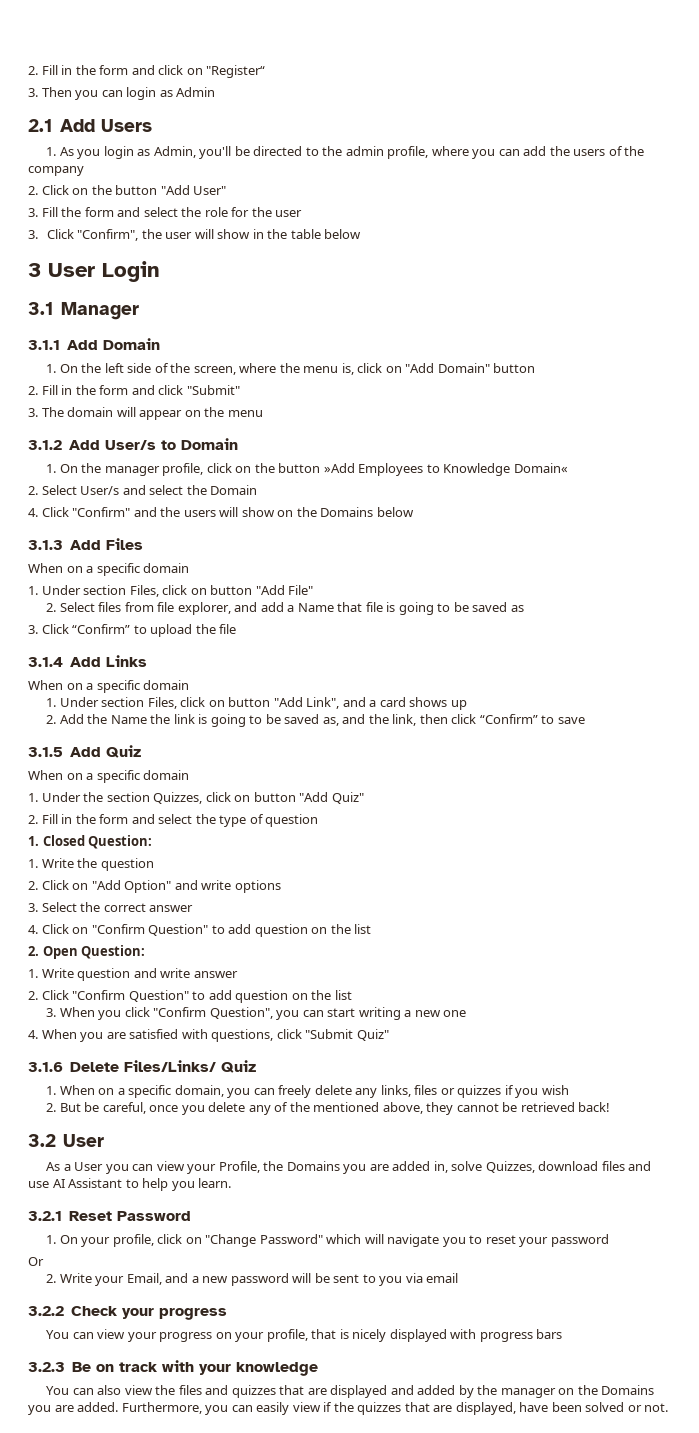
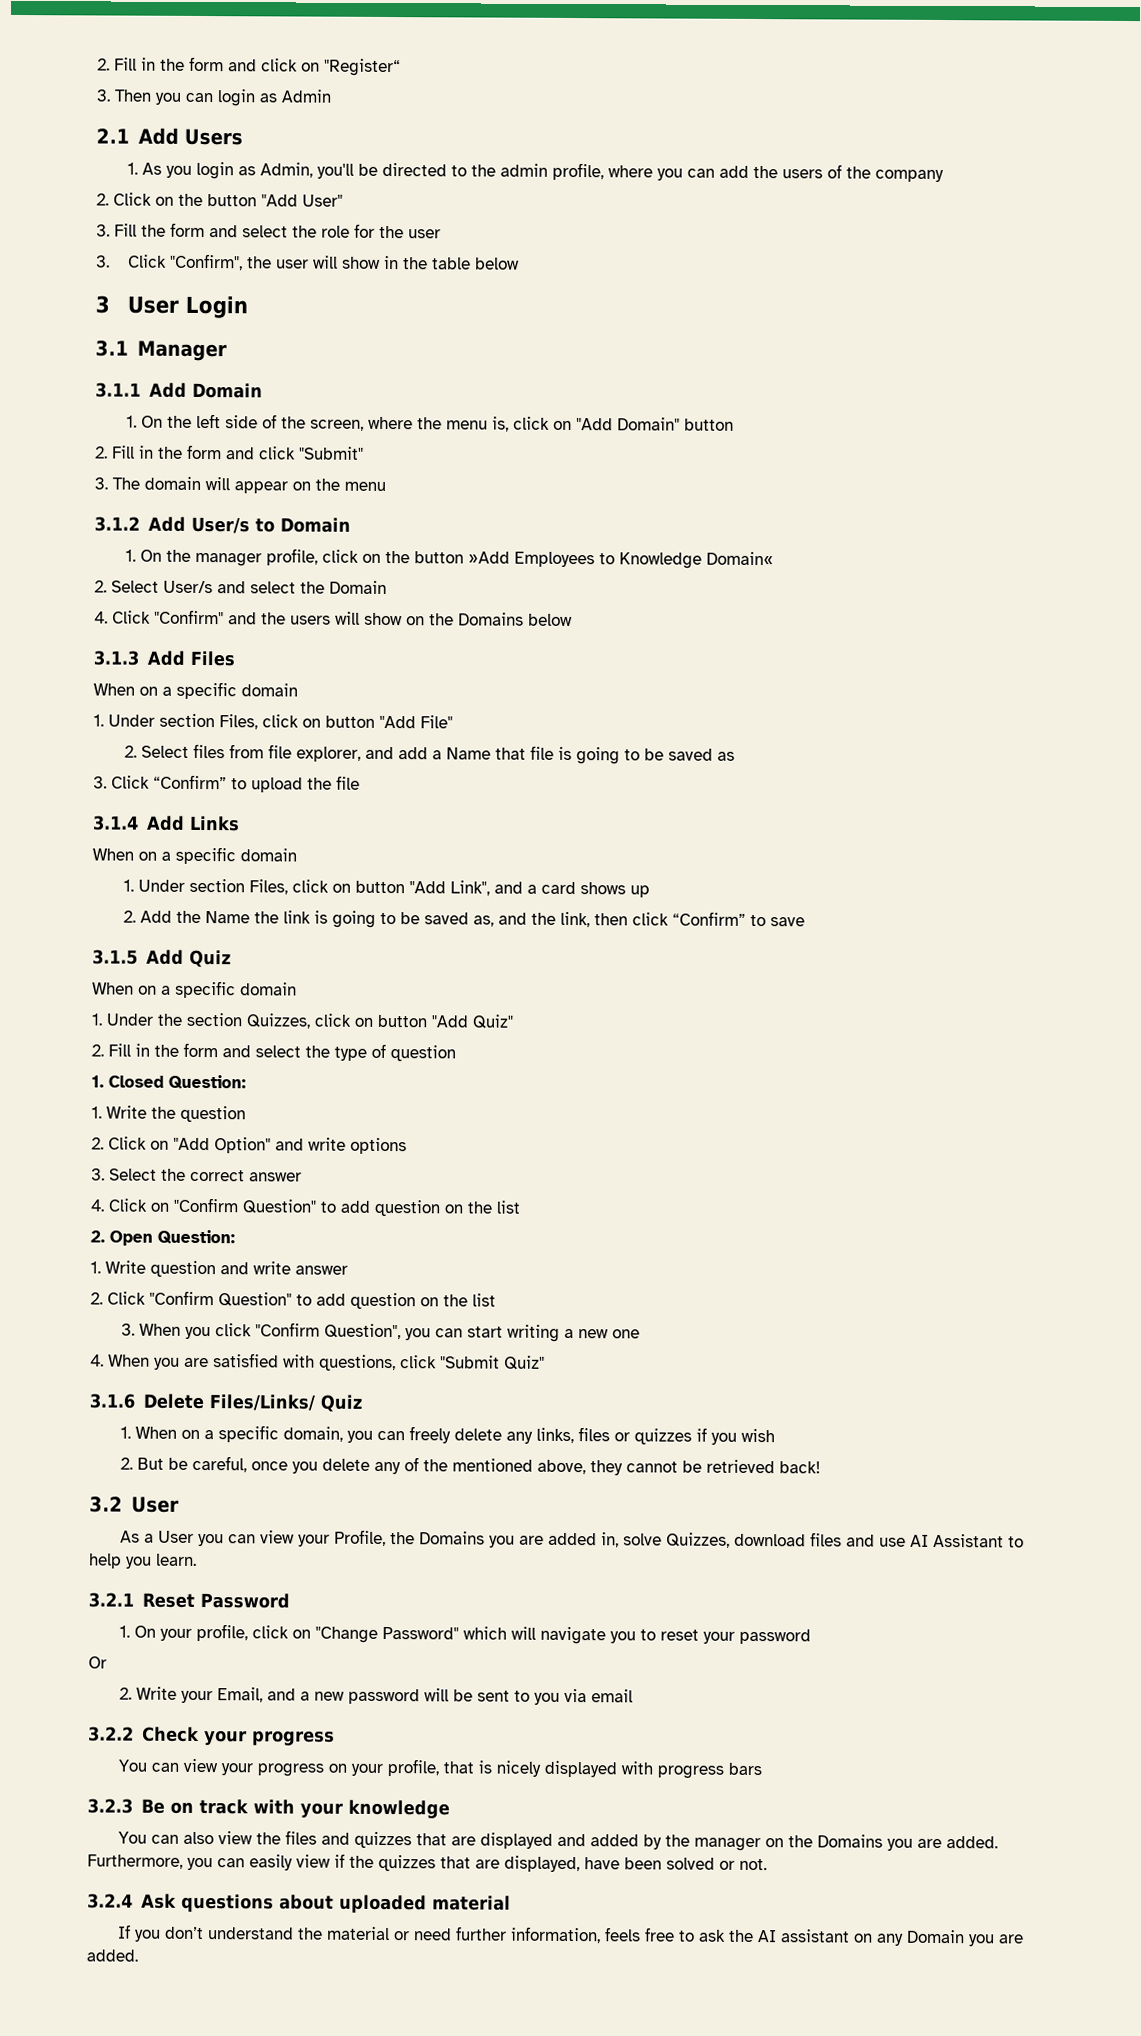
(669, 1407) none -> [87,1893,511,1914] [117,1924,1024,1947] [86,1949,138,1962] // 3.2.4 Ask questions about uploaded material // If you don’t understand the material or need further information, feels free to ask the AI assistant on any Domain you are added.

